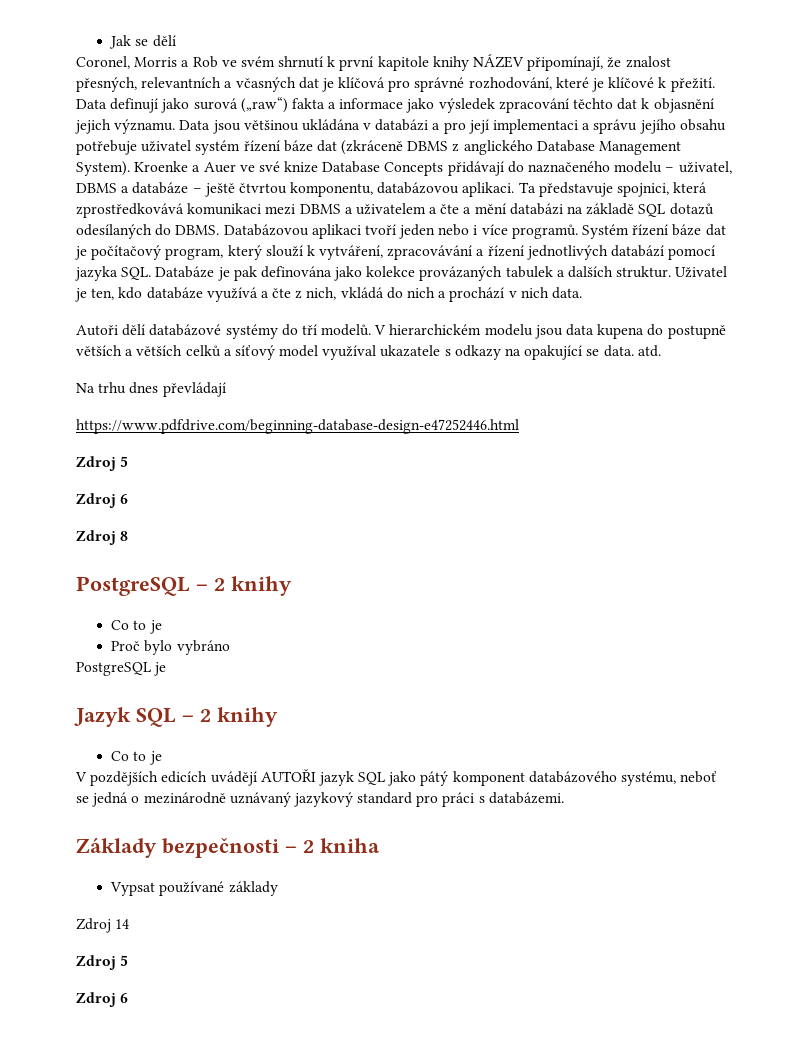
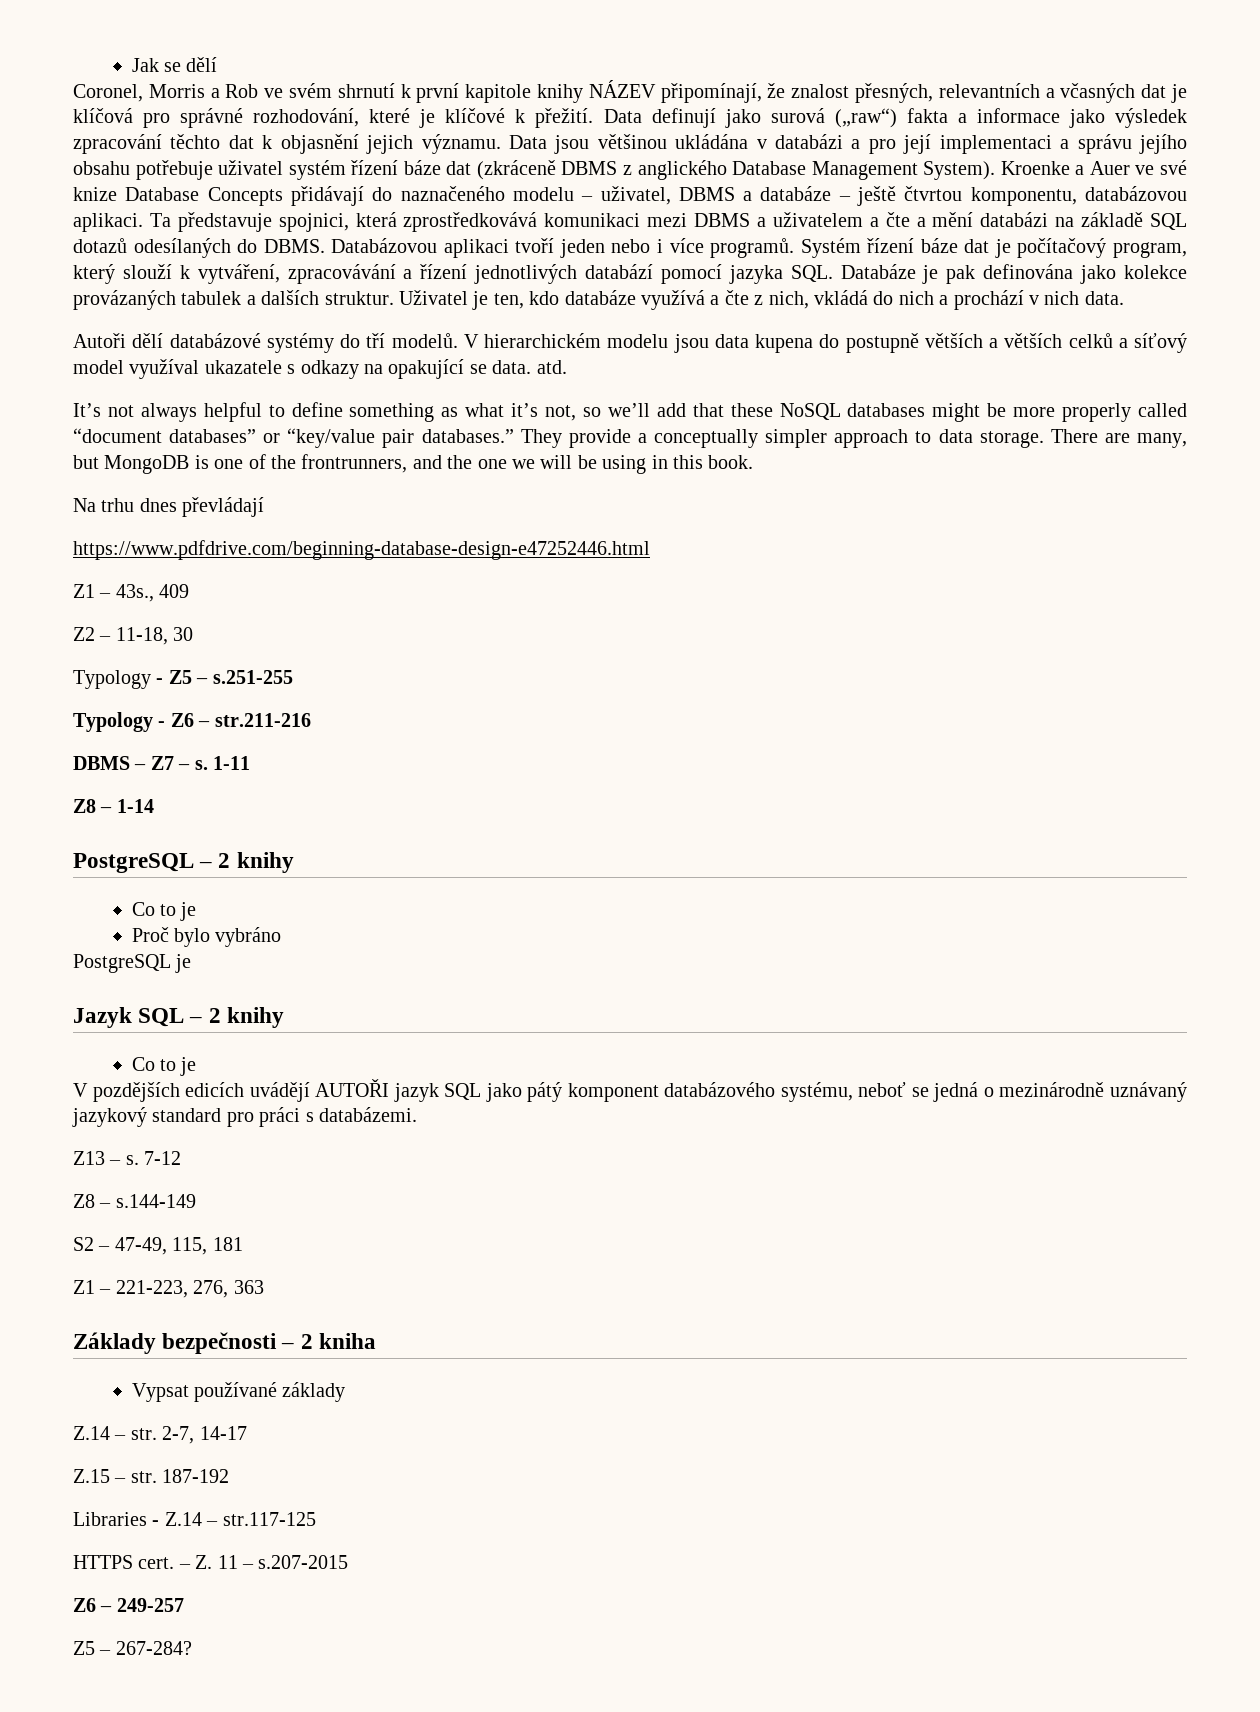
(661, 351) none -> [73,402,1187,422] [73,428,1187,448] [73,454,754,474] // It’s not always helpful to define something as what it’s not, so we’ll add that these NoSQL databases might be more properly called “document databases” or “key/value pair databases.” They provide a conceptually simpler approach to data storage. There are many, but MongoDB is one of the frontrunners, and the one we will be using in this book.
[76,456,129,471] [76,493,129,508] [76,530,129,545] Zdroj 5 // Zdroj 6 // Zdroj 8 -> [73,584,190,602] [73,627,194,645] [73,670,293,689] [73,712,311,732] [73,756,251,770] [73,799,154,813] Z1 – 43s., 409 // Z2 – 11-18, 30 // Typology - Z5 – s.251-255 // Typology - Z6 – str.211-216 // DBMS – Z7 – s. 1-11 // Z8 – 1-14
(564, 798) none -> [73,1151,182,1165] [73,1194,196,1208] [73,1237,243,1255] [73,1280,264,1298] // Z13 – s. 7-12 // Z8 – s.144-149 // S2 – 47-49, 115, 181 // Z1 – 221-223, 276, 363
[76,918,130,933] [76,955,129,970] [76,992,129,1007] Zdroj 14 // Zdroj 5 // Zdroj 6 -> [73,1426,247,1444] [73,1469,230,1483] [73,1512,316,1526] [73,1555,349,1569] [73,1598,184,1612] [73,1641,192,1655] Z.14 – str. 2-7, 14-17 // Z.15 – str. 187-192 // Libraries - Z.14 – str.117-125 // HTTPS cert. – Z. 11 – s.207-2015 // Z6 – 249-257 // Z5 – 267-284?

